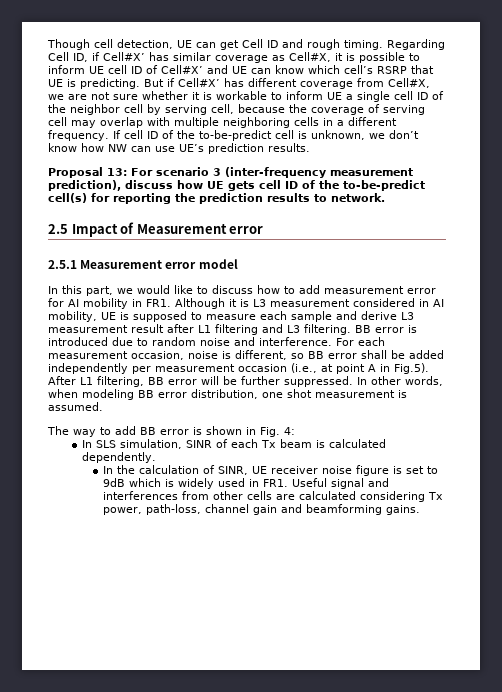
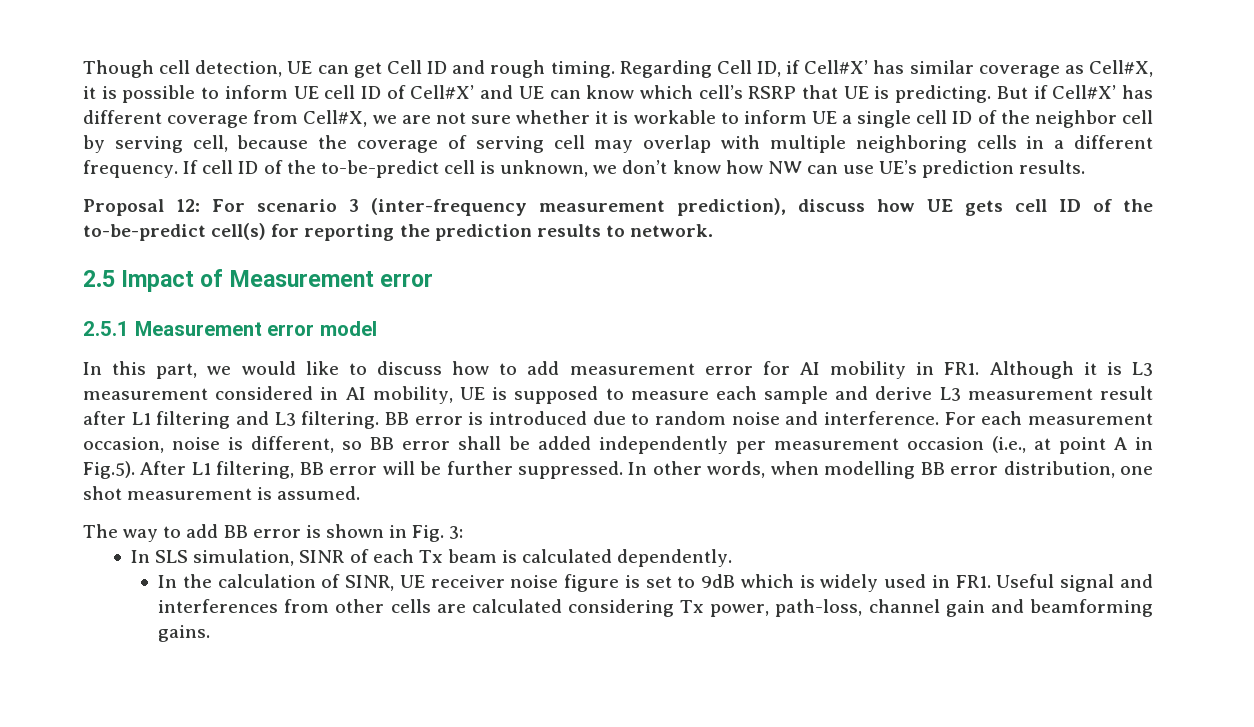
[107,168,127,176] 13: -> [176,199,200,212] 12:
[82,389,134,400] modeling -> [824,461,916,479] modelling
[284,427,295,435] 4: -> [449,526,464,539] 3:

